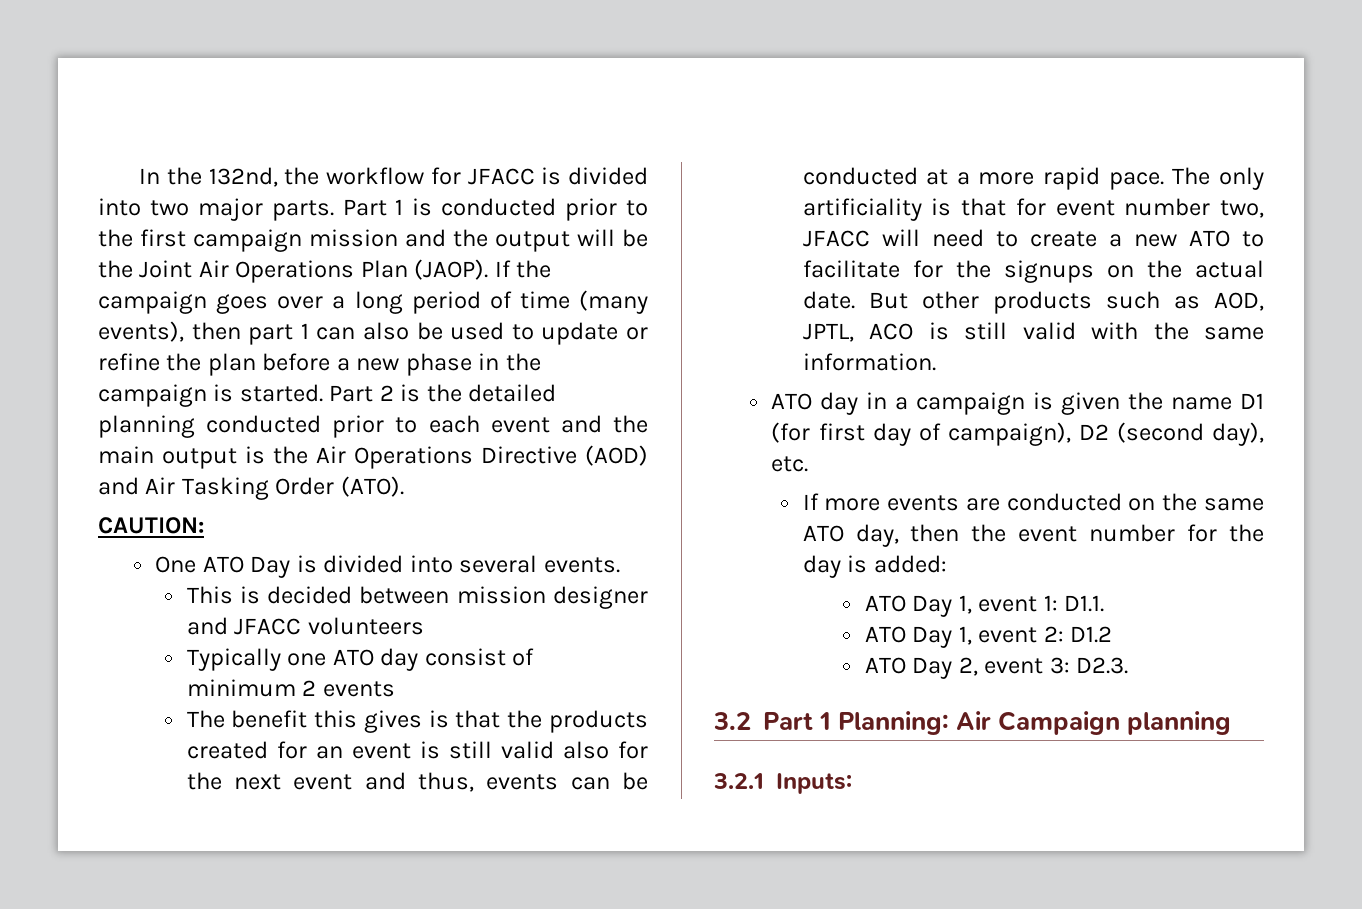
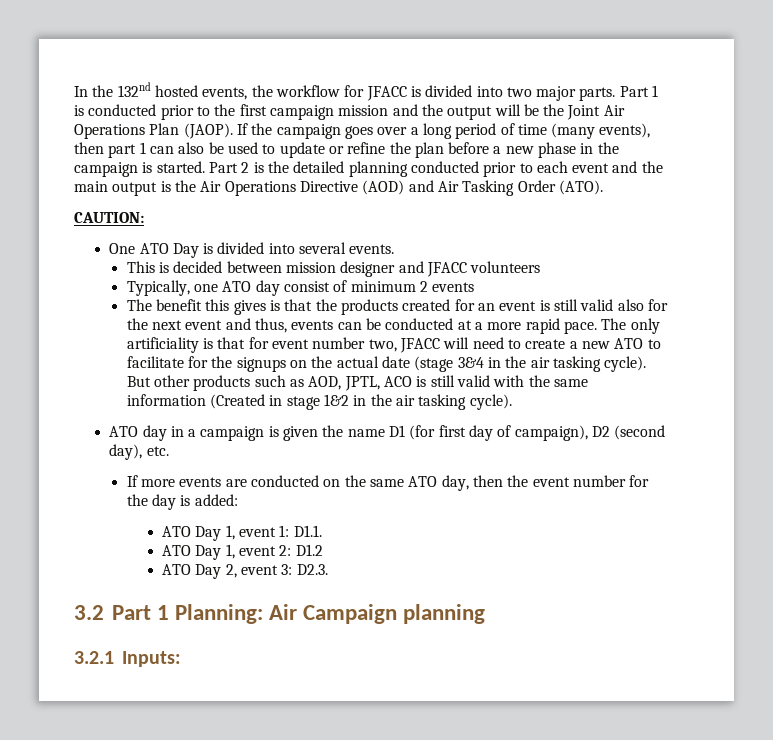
[208,167,278,187] 132nd, -> [117,82,248,100] 132nd hosted events,
[186,648,281,671] Typically -> [126,280,190,296] Typically,
[802,291,855,309] date. -> [382,356,647,372] date (stage 3&4 in the air tasking cycle).
[802,353,936,371] information. -> [126,394,512,410] information (Created in stage 1&2 in the air tasking cycle).

